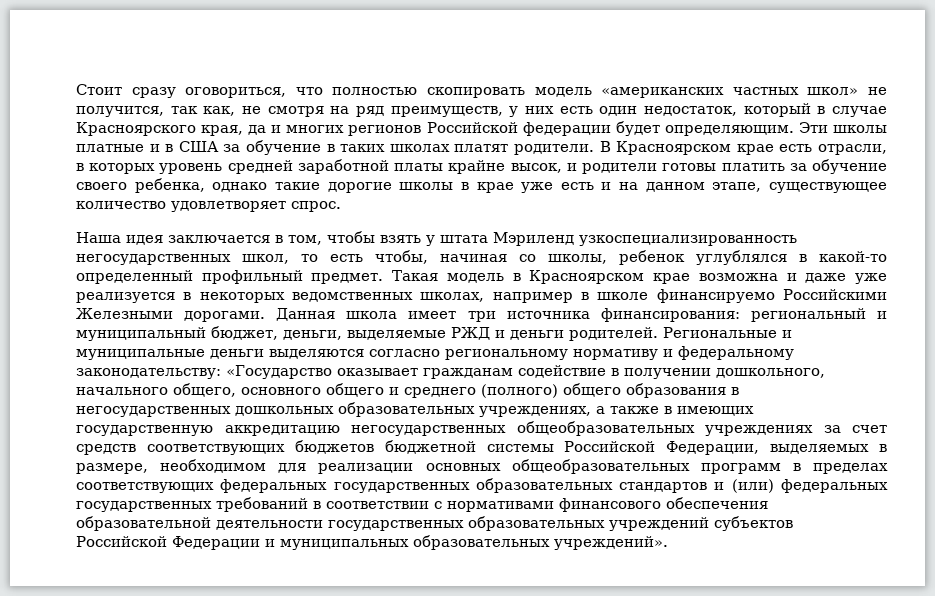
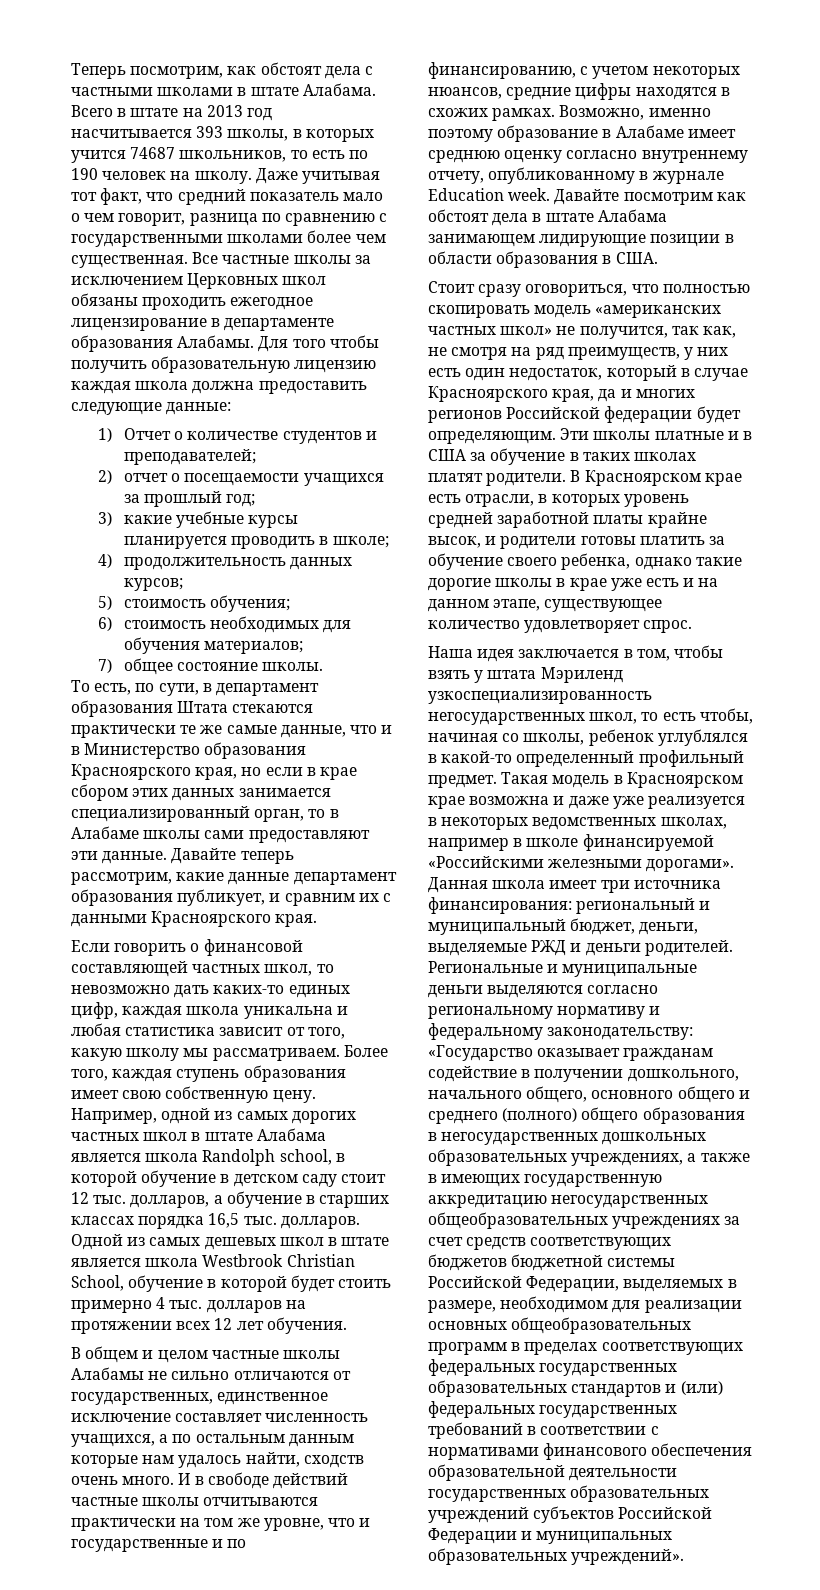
(76, 89) none -> [71,62,373,79] [71,83,376,96] [71,105,272,121] [71,126,374,142] [71,147,368,163] [71,168,380,184] [71,188,383,205] [71,213,388,226] [71,230,386,247] [71,252,371,268] [71,273,327,289] [71,293,314,310] [71,318,335,331] [71,335,379,352] [71,356,377,373] [71,381,367,394] [71,402,232,415] [97,428,377,444] [124,449,257,465] [97,470,384,486] [124,491,256,507] [97,511,299,528] [124,536,389,549] [97,554,353,570] [124,578,184,591] [97,595,291,612] [97,616,352,633] [124,637,304,654] [97,658,324,675] [71,680,319,696] [71,700,314,717] [71,725,393,738] [71,742,307,759] [71,764,357,780] [71,784,331,801] [71,806,339,822] [71,826,370,843] [71,848,294,864] [71,872,397,885] [71,889,391,906] [71,911,318,927] [71,939,303,956] [71,961,334,977] [71,985,350,998] [71,1002,348,1019] [71,1023,345,1039] [71,1045,388,1061] [71,1065,346,1082] [71,1086,316,1103] [71,1108,356,1124] [71,1128,326,1141] [71,1149,345,1166] [71,1170,386,1187] [71,1191,390,1208] [71,1213,360,1229] [71,1234,390,1250] [71,1254,355,1267] [71,1275,391,1292] [71,1297,306,1313] [71,1317,347,1334] [71,1346,340,1363] [71,1367,351,1380] [71,1392,329,1405] [71,1413,369,1422] [71,1434,354,1447] [71,1452,364,1468] [71,1472,348,1489] [71,1497,319,1506] [71,1518,371,1531] [71,1539,247,1552] [428,62,740,79] [428,83,730,100] [428,105,711,121] [428,125,736,142] [428,150,748,163] [428,167,724,184] [428,188,746,205] [428,209,667,226] [428,234,734,247] [428,251,658,268] Теперь посмотрим, как обстоят дела с частными школами в штате Алабама. Всего в штате на 2013 год насчитывается 393 школы, в которых учится 74687 школьников, то есть по 190 человек на школу. Даже учитывая тот факт, что средний показатель мало о чем говорит, разница по сравнению с государственными школами более чем существенная. Все частные школы за исключением Церковных школ обязаны проходить ежегодное лицензирование в департаменте образования Алабамы. Для того чтобы получить образовательную лицензию каждая школа должна предоставить следующие данные: // 1) Отчет о количестве студентов и преподавателей; // 2) отчет о посещаемости учащихся за прошлый год; // 3) какие учебные курсы планируется проводить в школе; // 4) продолжительность данных курсов; // 5) стоимость обучения; // 6) стоимость необходимых для обучения материалов; // 7) общее состояние школы. // То есть, по сути, в департамент образования Штата стекаются практически те же самые данные, что и в Министерство образования Красноярского края, но если в крае сбором этих данных занимается специализированный орган, то в Алабаме школы сами предоставляют эти данные. Давайте теперь рассмотрим, какие данные департамент образования публикует, и сравним их с данными Красноярского края. // Если говорить о финансовой составляющей частных школ, то невозможно дать каких-то единых цифр, каждая школа уникальна и любая статистика зависит от того, какую школу мы рассматриваем. Более того, каждая ступень образования имеет свою собственную цену. Например, одной из самых дорогих частных школ в штате Алабама является школа Randolph school, в которой обучение в детском саду стоит 12 тыс. долларов, а обучение в старших классах порядка 16,5 тыс. долларов. Одной из самых дешевых школ в штате является школа Westbrook Christian School, обучение в которой будет стоить примерно 4 тыс. долларов на протяжении всех 12 лет обучения. // В общем и целом частные школы Алабамы не сильно отличаются от государственных, единственное исключение составляет численность учащихся, а по остальным данным которые нам удалось найти, сходств очень много. И в свободе действий частные школы отчитываются практически на том же уровне, что и государственные и по финансированию, с учетом некоторых нюансов, средние цифры находятся в схожих рамках. Возможно, именно поэтому образование в Алабаме имеет среднюю оценку согласно внутреннему отчету, опубликованному в журнале Education week. Давайте посмотрим как обстоят дела в штате Алабама занимающем лидирующие позиции в области образования в США. //
[656,289,888,303] [76,308,266,322] финансируемо Российскими Железными дорогами. -> [582,834,714,851] [428,856,735,872] финансируемой «Российскими железными дорогами».

